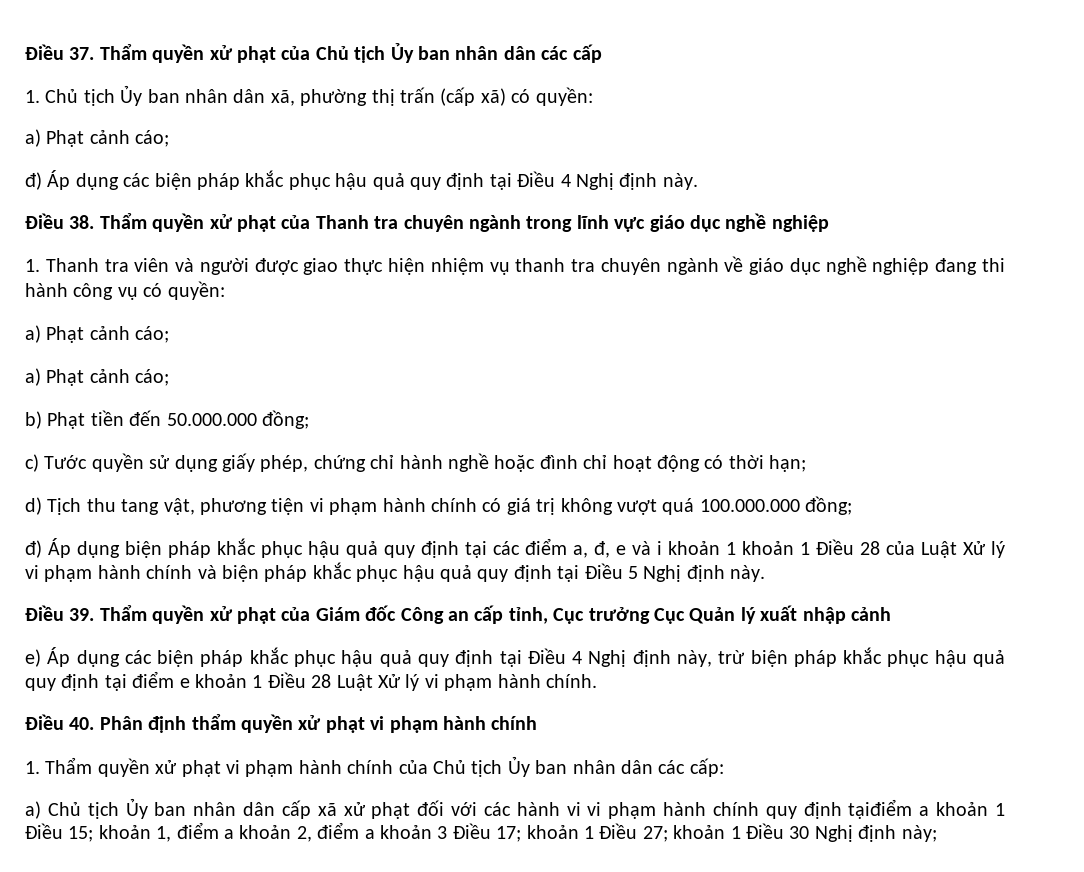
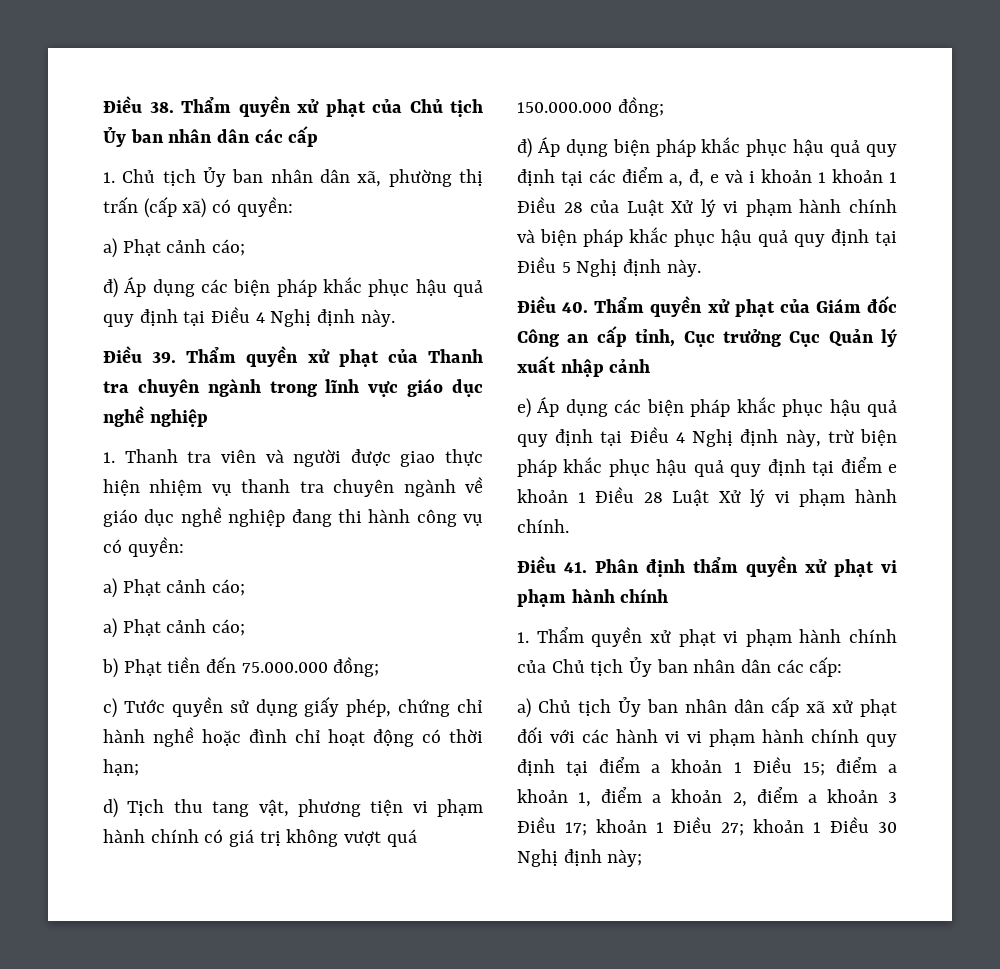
[25,44,95,60] Điều 37. -> [103,96,174,113] Điều 38.
[69,215,95,229] 38. -> [152,352,177,363] 39.
[166,413,257,426] 50.000.000 -> [241,662,328,673] 75.000.000
[699,499,800,512] 100.000.000 -> [517,102,612,113] 150.000.000
[69,608,95,621] 39. -> [562,302,589,313] 40.
[69,717,95,730] 40. -> [564,562,587,573] 41.
[848,799,913,819] tạiđiểm -> [566,757,641,776] tại điểm
(94, 834) none -> [835,757,897,773] điểm a

